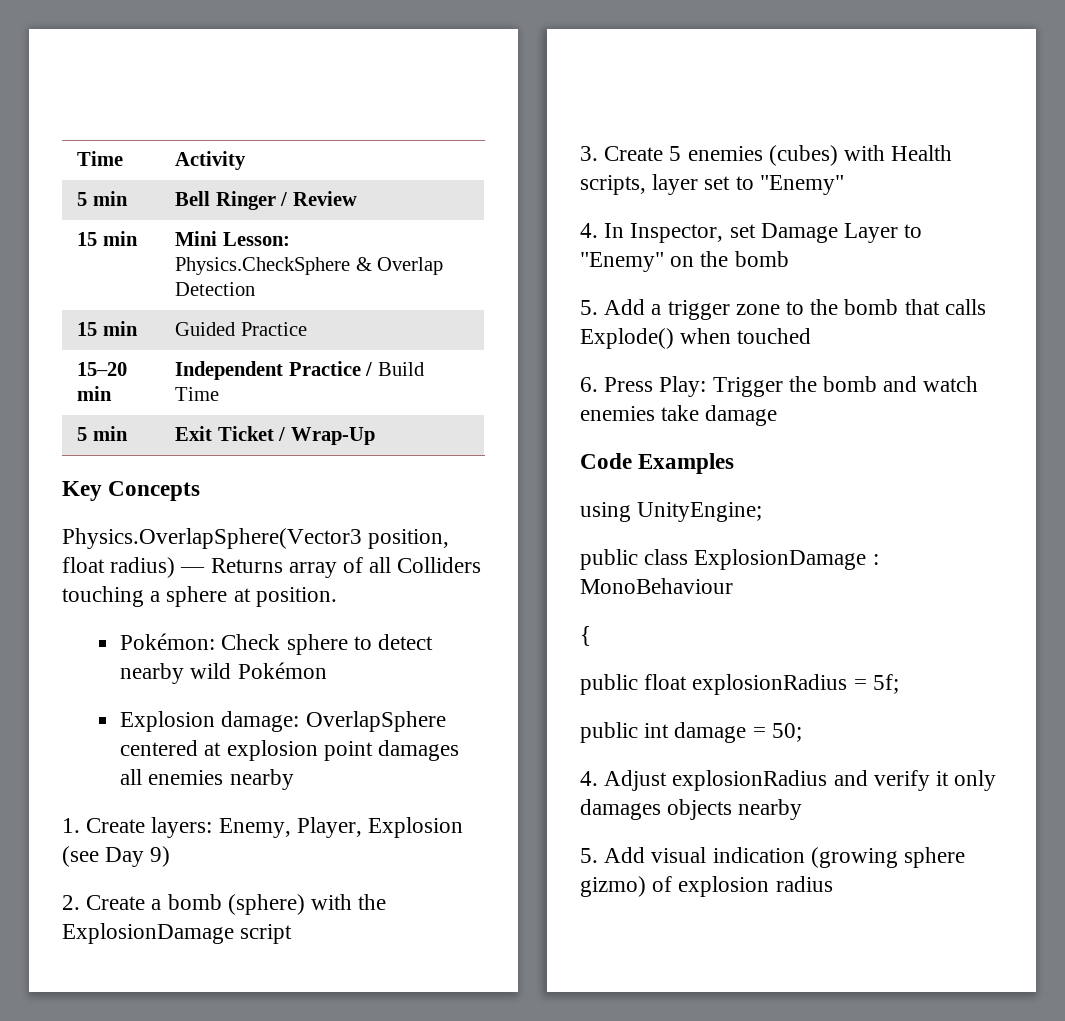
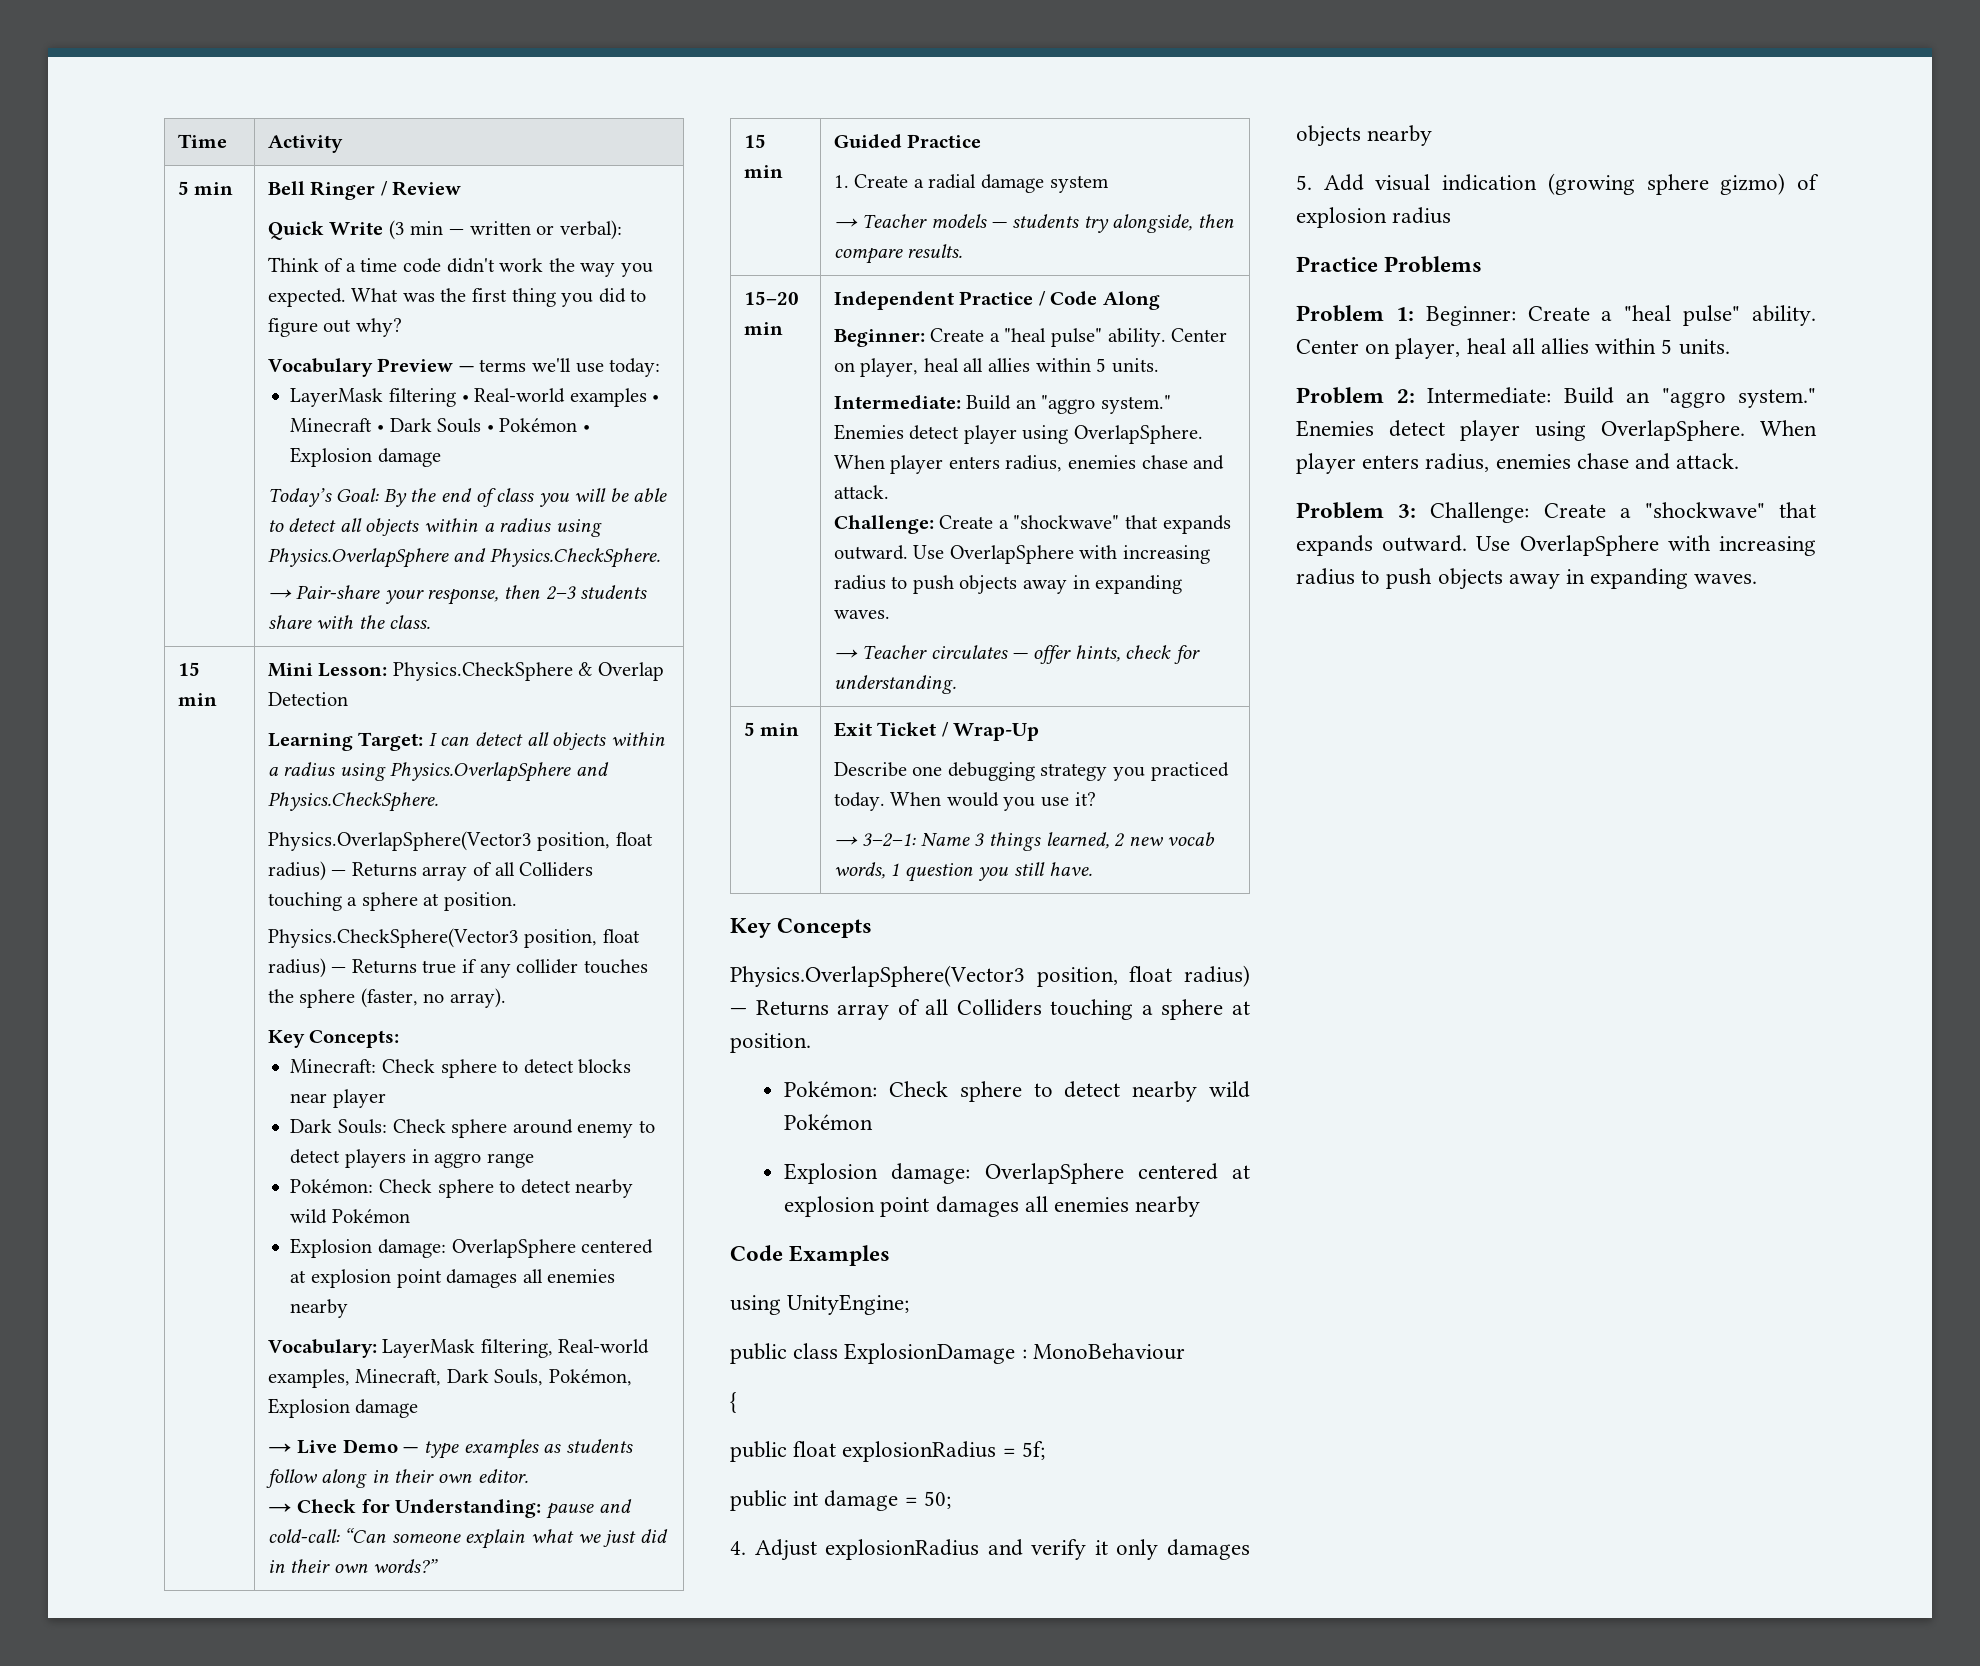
(357, 198) none -> [267,220,622,240] [267,257,653,277] [267,288,647,307] [267,318,402,337] [267,358,661,377] [290,388,660,407] [290,418,590,433] [290,447,441,467] [267,488,668,507] [267,518,602,537] [267,548,660,568] [267,585,648,605] [267,615,431,629] // Quick Write (3 min — written or verbal): // Think of a time code didn't work the way you expected. What was the first thing you did to figure out why? // Vocabulary Preview — terms we'll use today: // LayerMask filtering • Real-world examples • Minecraft • Dark Souls • Pokémon • Explosion damage // Today’s Goal: By the end of class you will be able to detect all objects within a radius using Physics.OverlapSphere and Physics.CheckSphere. // → Pair-share your response, then 2–3 students share with the class.
[77,321,138,336] [175,322,307,336] // 15 min | Guided Practice -> [267,732,665,751] [267,762,610,782] [267,792,438,812] [267,831,653,851] [267,861,594,881] [267,892,518,911] [267,928,640,948] [267,958,648,978] [267,988,507,1008] [267,1030,400,1048] [290,1059,632,1078] [290,1089,386,1108] [290,1119,655,1138] [290,1149,534,1168] [290,1179,634,1198] [290,1209,410,1224] [290,1238,654,1258] [290,1269,616,1288] [290,1299,349,1318] [267,1339,650,1358] [267,1369,633,1388] [267,1398,419,1418] [267,1439,633,1459] [265,1469,528,1488] [267,1499,632,1519] [267,1528,668,1549] [267,1559,439,1573] [743,134,766,148] [743,165,783,178] [833,134,982,148] [833,174,1109,193] [833,214,1234,233] [833,244,963,264] // Learning Target: I can detect all objects within a radius using Physics.OverlapSphere and Physics.CheckSphere. // Physics.OverlapSphere(Vector3 position, float radius) — Returns array of all Colliders touching a sphere at position. // Physics.CheckSphere(Vector3 position, float radius) — Returns true if any collider touches the sphere (faster, no array). // Key Concepts: // Minecraft: Check sphere to detect blocks near player // Dark Souls: Check sphere around enemy to detect players in aggro range // Pokémon: Check sphere to detect nearby wild Pokémon // Explosion damage: OverlapSphere centered at explosion point damages all enemies nearby // Vocabulary: LayerMask filtering, Real-world examples, Minecraft, Dark Souls, Pokémon, Explosion damage // → Live Demo — type examples as students follow along in their own editor. // → Check for Understanding: pause and cold-call: “Can someone explain what we just did in their own words?” // 15 min | Guided Practice // 1. Create a radial damage system // → Teacher models — students try alongside, then compare results.
[377,362,424,376] [175,387,220,401] Build Time -> [1050,291,1161,310] [833,328,1228,347] [833,358,1159,377] [833,395,1172,414] [833,424,1204,444] [833,455,1225,474] [833,485,889,499] [833,515,1231,534] [833,545,1211,564] [833,575,1183,594] [833,610,890,619] [833,645,1200,664] [833,675,956,694] Code Along // Beginner: Create a "heal pulse" ability. Center on player, heal all allies within 5 units. // Intermediate: Build an "aggro system." Enemies detect player using OverlapSphere. When player enters radius, enemies chase and attack. // Challenge: Create a "shockwave" that expands outward. Use OverlapSphere with increasing radius to push objects away in expanding waves. // → Teacher circulates — offer hints, check for understanding.
(375, 436) none -> [833,762,1229,781] [833,792,1096,811] [833,832,1216,851] [833,862,1092,882] // Describe one debugging strategy you practiced today. When would you use it? // → 3–2–1: Name 3 things learned, 2 new vocab words, 1 question you still have.
[62,817,464,838] [62,846,171,867] [62,894,387,915] [62,923,293,944] [580,145,953,166] [580,174,844,195] [580,223,923,243] [580,251,789,272] [580,299,986,320] [580,328,812,349] [580,376,979,397] [580,405,778,426] // 1. Create layers: Enemy, Player, Explosion (see Day 9) // 2. Create a bomb (sphere) with the ExplosionDamage script // 3. Create 5 enemies (cubes) with Health scripts, layer set to "Enemy" // 4. In Inspector, set Damage Layer to "Enemy" on the bomb // 5. Add a trigger zone to the bomb that calls Explode() when touched // 6. Press Play: Trigger the bomb and watch enemies take damage -> (1201, 1206) none
(833, 884) none -> [1296,256,1483,273] [1296,305,1816,326] [1296,338,1730,359] [1296,387,1816,408] [1296,420,1817,441] [1296,453,1740,474] [1296,502,1816,523] [1296,535,1816,556] [1296,568,1758,590] // Practice Problems // Problem 1: Beginner: Create a "heal pulse" ability. Center on player, heal all allies within 5 units. // Problem 2: Intermediate: Build an "aggro system." Enemies detect player using OverlapSphere. When player enters radius, enemies chase and attack. // Problem 3: Challenge: Create a "shockwave" that expands outward. Use OverlapSphere with increasing radius to push objects away in expanding waves.

